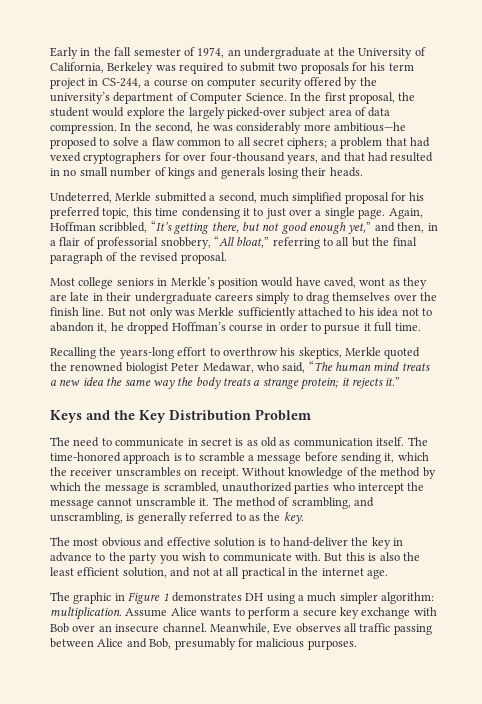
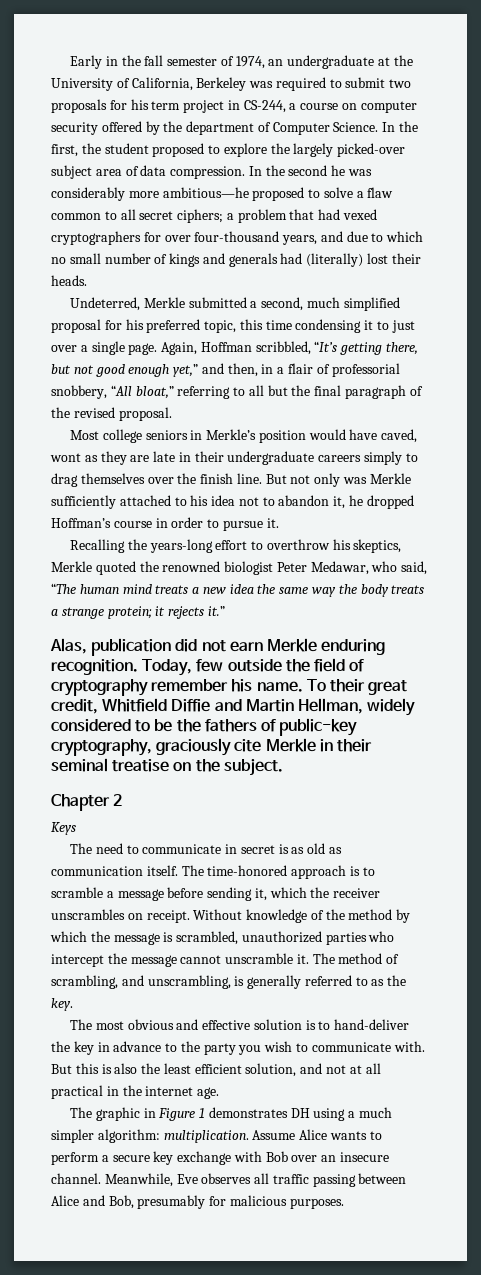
[50,92,110,104] university’s -> (183, 126) none
[324,92,416,104] [50,107,125,117] first proposal, the student would -> [51,143,221,157] first, the student proposed to
[155,122,194,133] second, -> [288,165,328,176] second
[343,152,434,162] [50,168,60,176] that had resulted in -> [346,231,424,242] due to which
[268,167,298,179] losing -> [280,253,389,267] had (literally) lost
[363,322,421,332] it full time. -> [266,518,279,528] it.
[50,409,311,423] Keys and the Key Distribution Problem -> [50,638,386,656] [51,658,365,676] [51,679,408,696] [51,698,416,716] [51,718,358,736] [51,738,372,756] [51,758,283,776] [51,794,123,811] [51,822,76,835] Alas, publication did not earn Merkle enduring recognition. Today, few outside the field of cryptography remember his name. To their great credit, Whitfield Diffie and Martin Hellman, widely considered to be the fathers of public-key cryptography, graciously cite Merkle in their seminal treatise on the subject. // Chapter 2 // Keys

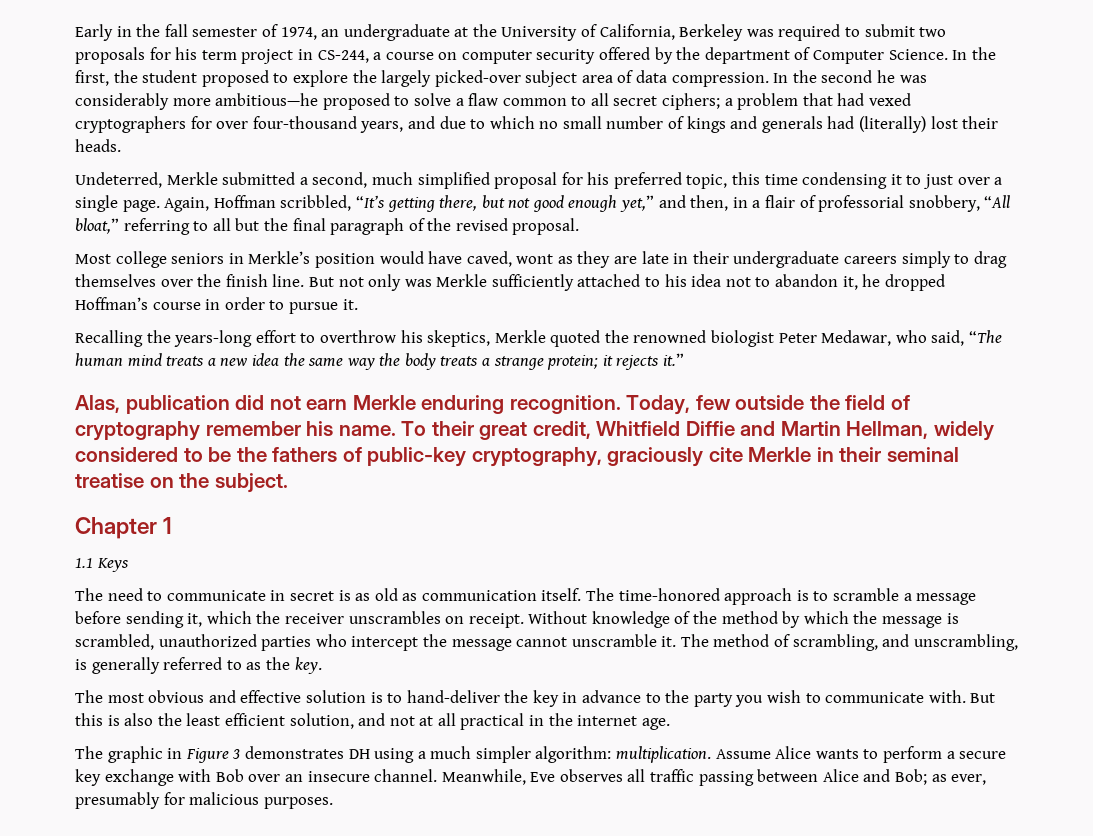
[113,794,123,806] 2 // -> [163,517,173,534] [75,558,93,568] 1 // 1.1
[199,1108,206,1118] 1 -> [232,749,241,759] 3
[108,1195,134,1209] Bob, -> [895,769,987,785] Bob; as ever,

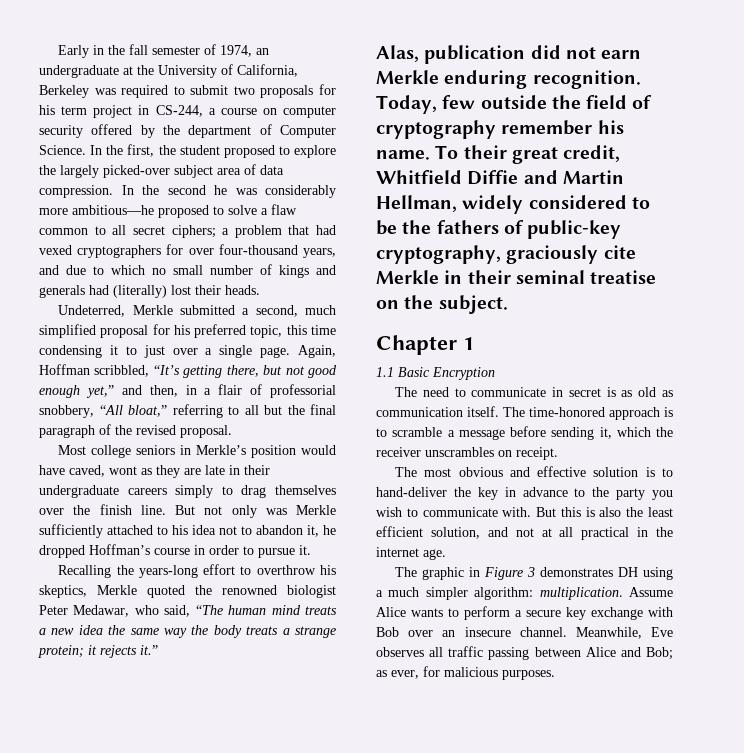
[96,558,129,572] Keys -> [398,367,495,380] Basic Encryption
[528,611,959,628] [75,634,1018,651] [75,657,322,674] Without knowledge of the method by which the message is scrambled, unauthorized parties who intercept the message cannot unscramble it. The method of scrambling, and unscrambling, is generally referred to as the key. -> (558, 453) none
[75,792,160,809] presumably -> (419, 674) none

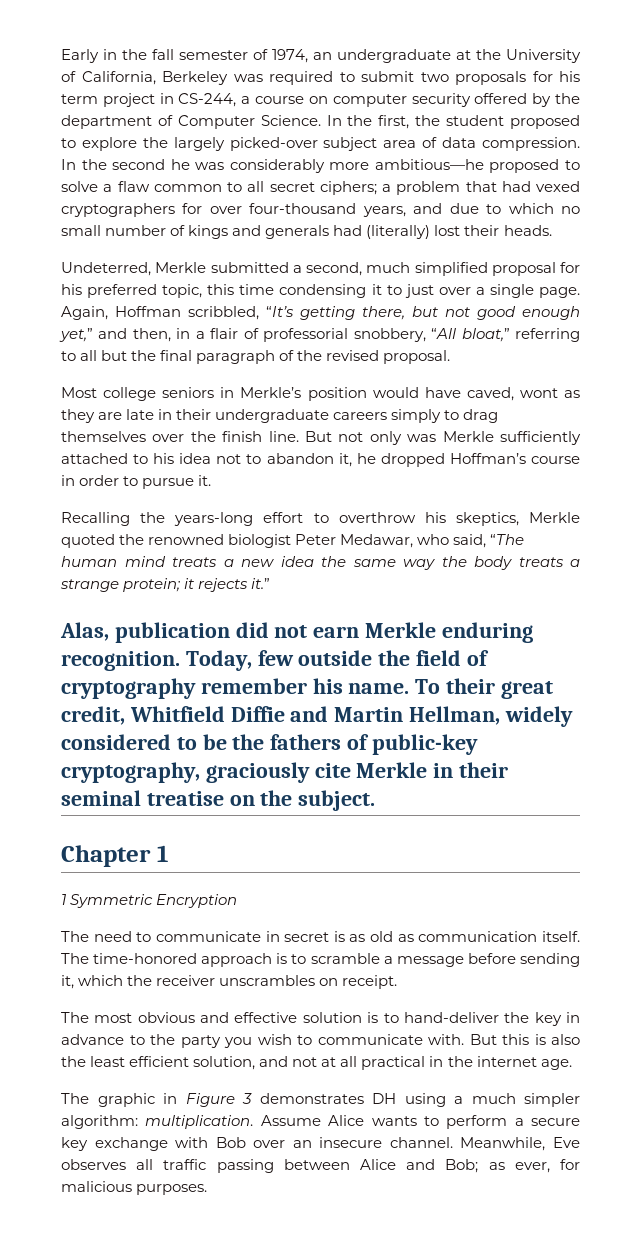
[376,367,430,377] 1.1 Basic -> [61,894,154,908] 1 Symmetric

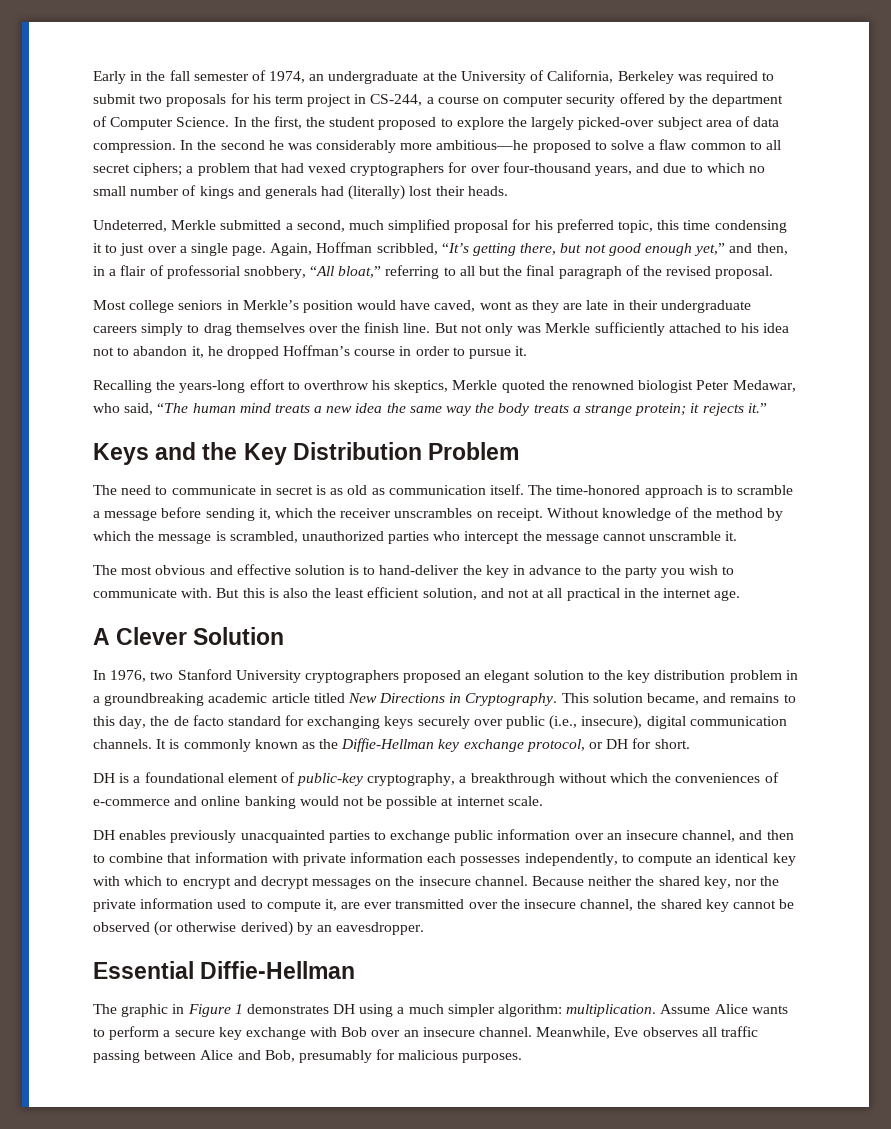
[60,622,533,643] [61,650,489,671] [61,678,553,699] [61,706,573,727] [61,734,478,755] [61,762,509,783] [61,790,376,811] [61,845,168,867] [61,894,238,908] Alas, publication did not earn Merkle enduring recognition. Today, few outside the field of cryptography remember his name. To their great credit, Whitfield Diffie and Martin Hellman, widely considered to be the fathers of public-key cryptography, graciously cite Merkle in their seminal treatise on the subject. // Chapter 1 // 1 Symmetric Encryption -> [93,442,520,465] Keys and the Key Distribution Problem
(398, 982) none -> [547,507,783,521] [93,531,738,544] Without knowledge of the method by which the message is scrambled, unauthorized parties who intercept the message cannot unscramble it.
(572, 1064) none -> [93,627,285,645] [93,669,798,683] [93,693,796,706] [93,715,787,730] [93,738,690,752] [93,772,779,786] [93,796,543,809] [93,829,794,843] [93,852,796,866] [93,876,780,889] [93,898,795,912] [93,921,425,936] [93,961,356,979] // A Clever Solution // In 1976, two Stanford University cryptographers proposed an elegant solution to the key distribution problem in a groundbreaking academic article titled New Directions in Cryptography. This solution became, and remains to this day, the de facto standard for exchanging keys securely over public (i.e., insecure), digital communication channels. It is commonly known as the Diffie-Hellman key exchange protocol, or DH for short. // DH is a foundational element of public-key cryptography, a breakthrough without which the conveniences of e-commerce and online banking would not be possible at internet scale. // DH enables previously unacquainted parties to exchange public information over an insecure channel, and then to combine that information with private information each possesses independently, to compute an identical key with which to encrypt and decrypt messages on the insecure channel. Because neither the shared key, nor the private information used to compute it, are ever transmitted over the insecure channel, the shared key cannot be observed (or otherwise derived) by an eavesdropper. // Essential Diffie-Hellman
[242,1093,252,1104] 3 -> [234,1004,243,1014] 1
[445,1159,550,1173] Bob; as ever, -> [264,1050,372,1063] Bob, presumably

